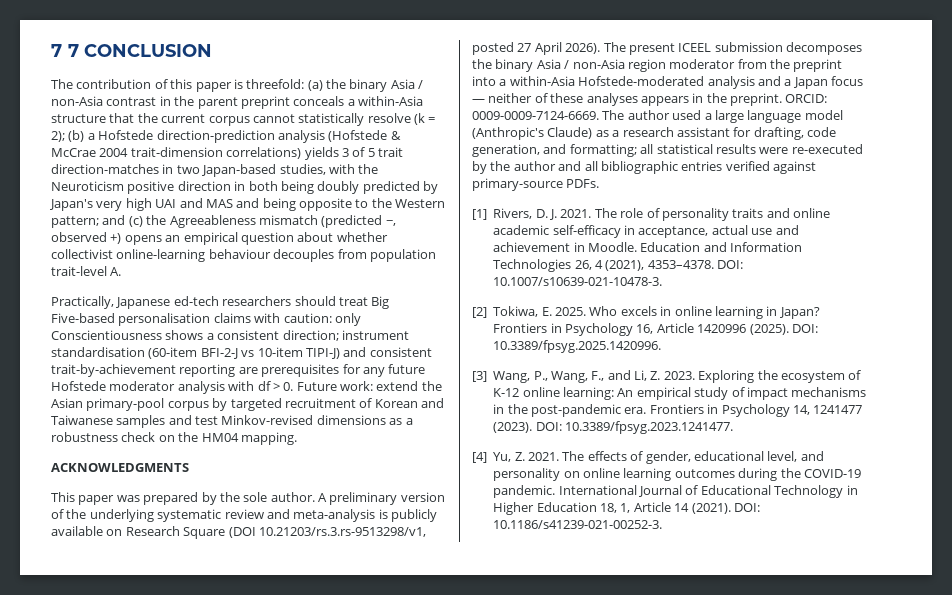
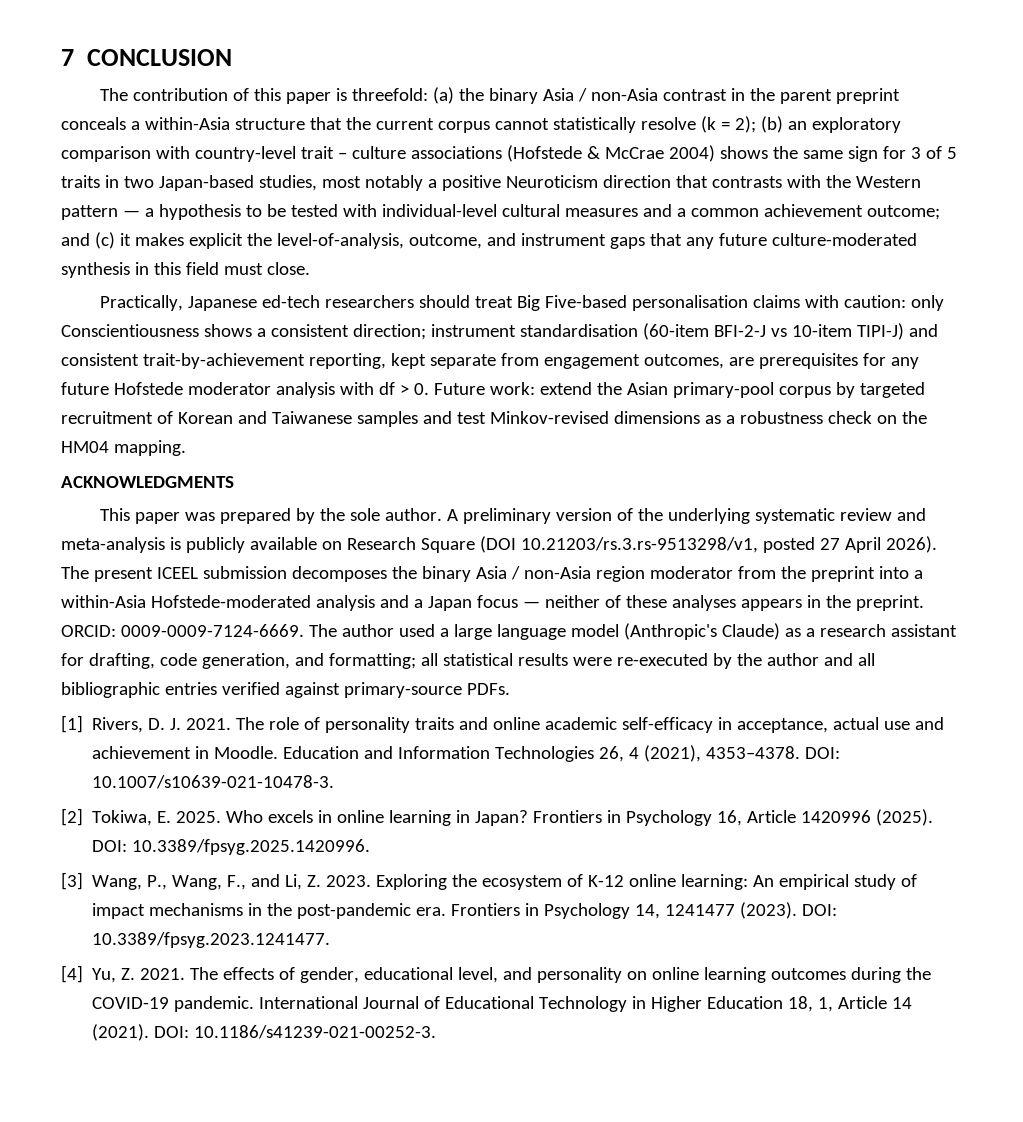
[51,44,80,57] 7 7 -> [61,49,74,66] 7
[87,130,401,143] [51,147,339,160] a Hofstede direction-prediction analysis (Hofstede & McCrae 2004 trait-dimension correlations) yields -> [787,117,901,133] [61,145,906,162] an exploratory comparison with country-level trait – culture associations (Hofstede & McCrae 2004) shows the same sign for
[378,147,403,157] [51,164,159,174] trait direction-matches -> [61,175,100,188] traits
[328,164,379,174] [51,181,438,194] [49,198,446,211] [51,215,396,228] [51,232,388,245] [51,249,436,262] [51,266,122,276] with the Neuroticism positive direction in both being doubly predicted by Japan's very high UAI and MAS and being opposite to the Western pattern; and (c) the Agreeableness mismatch (predicted −, observed +) opens an empirical question about whether collectivist online-learning behaviour decouples from population trait-level A. -> [321,175,921,191] [61,204,940,220] [61,232,917,249] [61,262,310,278] most notably a positive Neuroticism direction that contrasts with the Western pattern — a hypothesis to be tested with individual-level cultural measures and a common achievement outcome; and (c) it makes explicit the level-of-analysis, outcome, and instrument gaps that any future culture-moderated synthesis in this field must close.
[179,364,236,377] reporting -> [308,353,724,369] reporting, kept separate from engagement outcomes,

